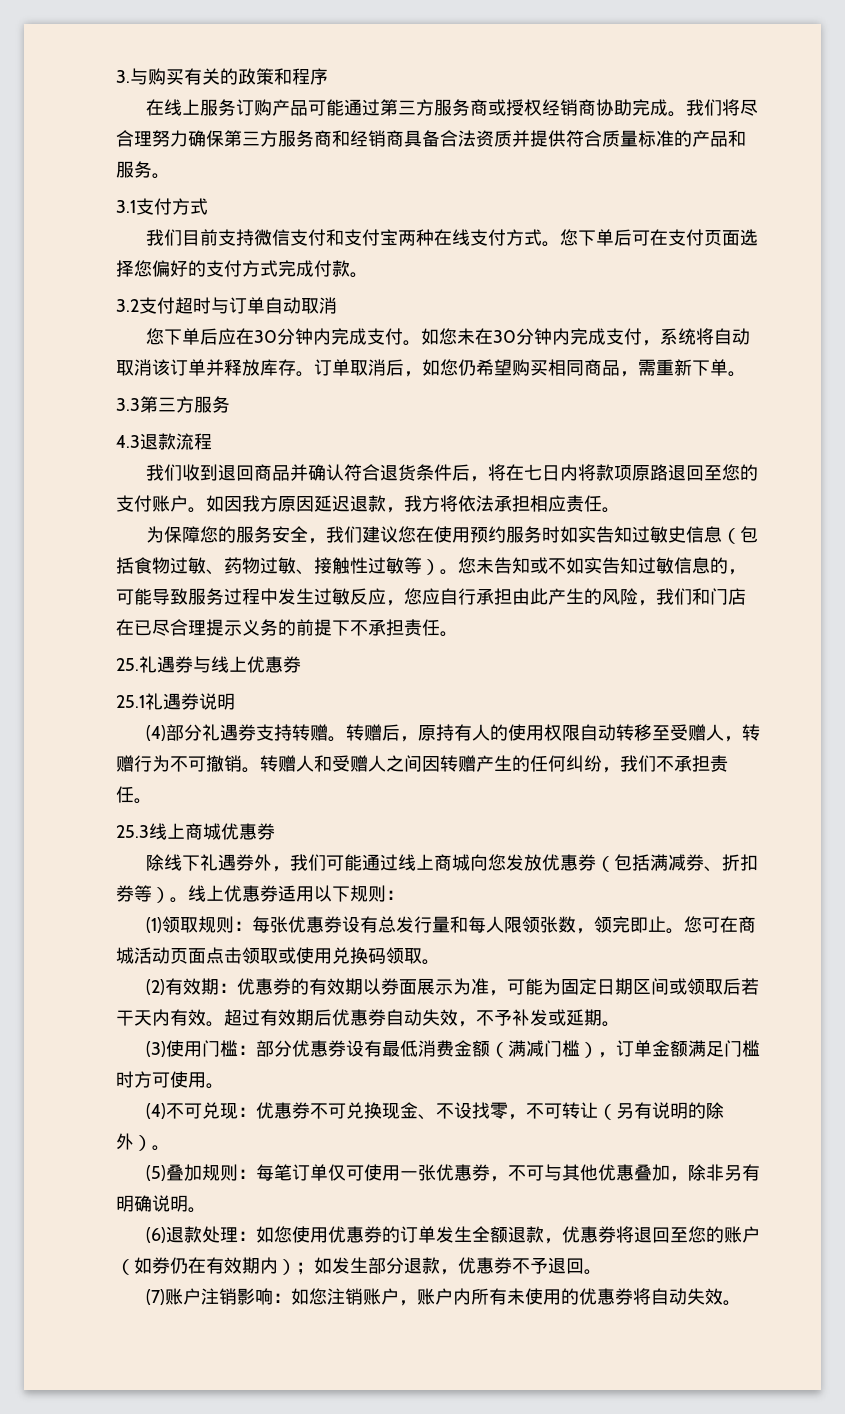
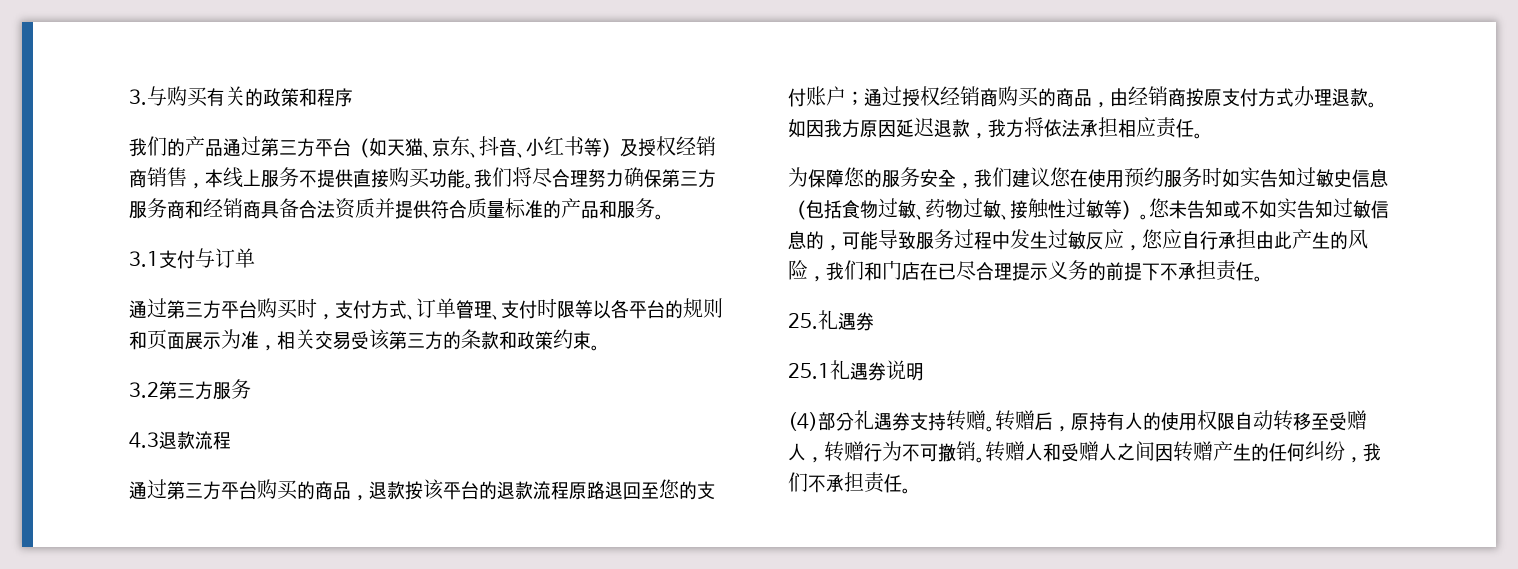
[146,99,669,116] 在线上服务订购产品可能通过第三方服务商或授权经销商协助完成 -> [129,136,716,158] [129,167,465,189] 我们的产品通过第三方平台（如天猫、京东、抖音、小红书等）及授权经销商销售，本线上服务不提供直接购买功能
[172,198,208,215] [146,229,759,247] [116,260,368,278] [116,297,337,314] [146,328,751,346] [116,359,746,377] [116,398,140,411] 方式 // 我们目前支持微信支付和支付宝两种在线支付方式。您下单后可在支付页面选择您偏好的支付方式完成付款。 // 3.2支付超时与订单自动取消 // 您下单后应在30分钟内完成支付。如您未在30分钟内完成支付，系统将自动取消该订单并释放库存。订单取消后，如您仍希望购买相同商品，需重新下单。 // 3.3 -> [195,248,255,268] [129,298,723,320] [129,329,600,351] [129,382,159,398] 与订单 // 通过第三方平台购买时，支付方式、订单管理、支付时限等以各平台的规则和页面展示为准，相关交易受该第三方的条款和政策约束。 // 3.2
[146,464,633,482] 我们收到退回商品并确认符合退货条件后，将在七日内将款项 -> [129,479,569,501] 通过第三方平台购买的商品，退款按该平台的退款流程
(188, 503) none -> [846,86,1368,108] ；通过授权经销商购买的商品，由经销商按原支付方式办理退款
[193,656,301,673] 与线上优惠券 -> (874, 321) none
[116,823,275,840] [146,854,759,872] [116,885,404,903] [146,916,757,934] [116,947,440,965] [146,978,760,996] [116,1009,620,1027] [146,1040,761,1058] [116,1071,224,1089] [146,1102,725,1120] [116,1133,170,1151] [146,1164,761,1182] [116,1195,206,1213] [146,1226,761,1244] [116,1257,602,1275] [146,1288,742,1306] // 25.3线上商城优惠券 // 除线下礼遇券外，我们可能通过线上商城向您发放优惠券（包括满减券、折扣券等）。线上优惠券适用以下规则： // (1)领取规则：每张优惠券设有总发行量和每人限领张数，领完即止。您可在商城活动页面点击领取或使用兑换码领取。 // (2)有效期：优惠券的有效期以券面展示为准，可能为固定日期区间或领取后若干天内有效。超过有效期后优惠券自动失效，不予补发或延期。 // (3)使用门槛：部分优惠券设有最低消费金额（满减门槛），订单金额满足门槛时方可使用。 // (4)不可兑现：优惠券不可兑换现金、不设找零，不可转让（另有说明的除外）。 // (5)叠加规则：每笔订单仅可使用一张优惠券，不可与其他优惠叠加，除非另有明确说明。 // (6)退款处理：如您使用优惠券的订单发生全额退款，优惠券将退回至您的账户（如券仍在有效期内）；如发生部分退款，优惠券不予退回。 // (7)账户注销影响：如您注销账户，账户内所有未使用的优惠券将自动失效。 -> (911, 491) none

